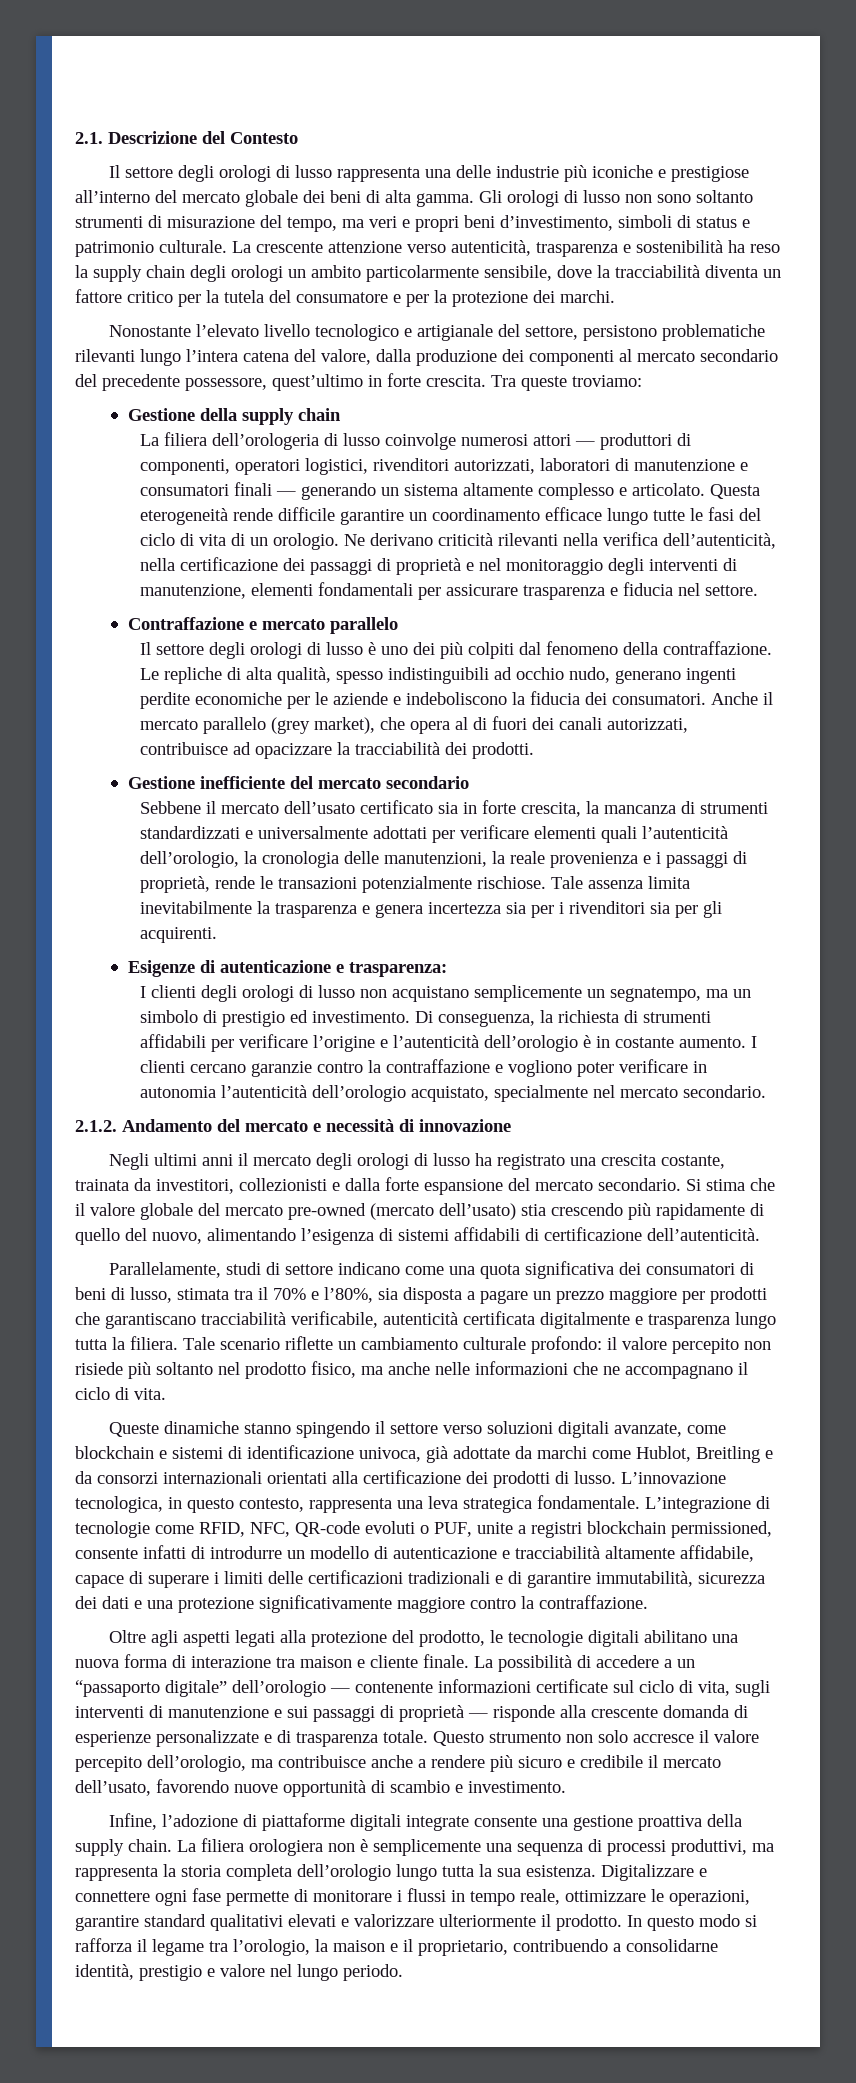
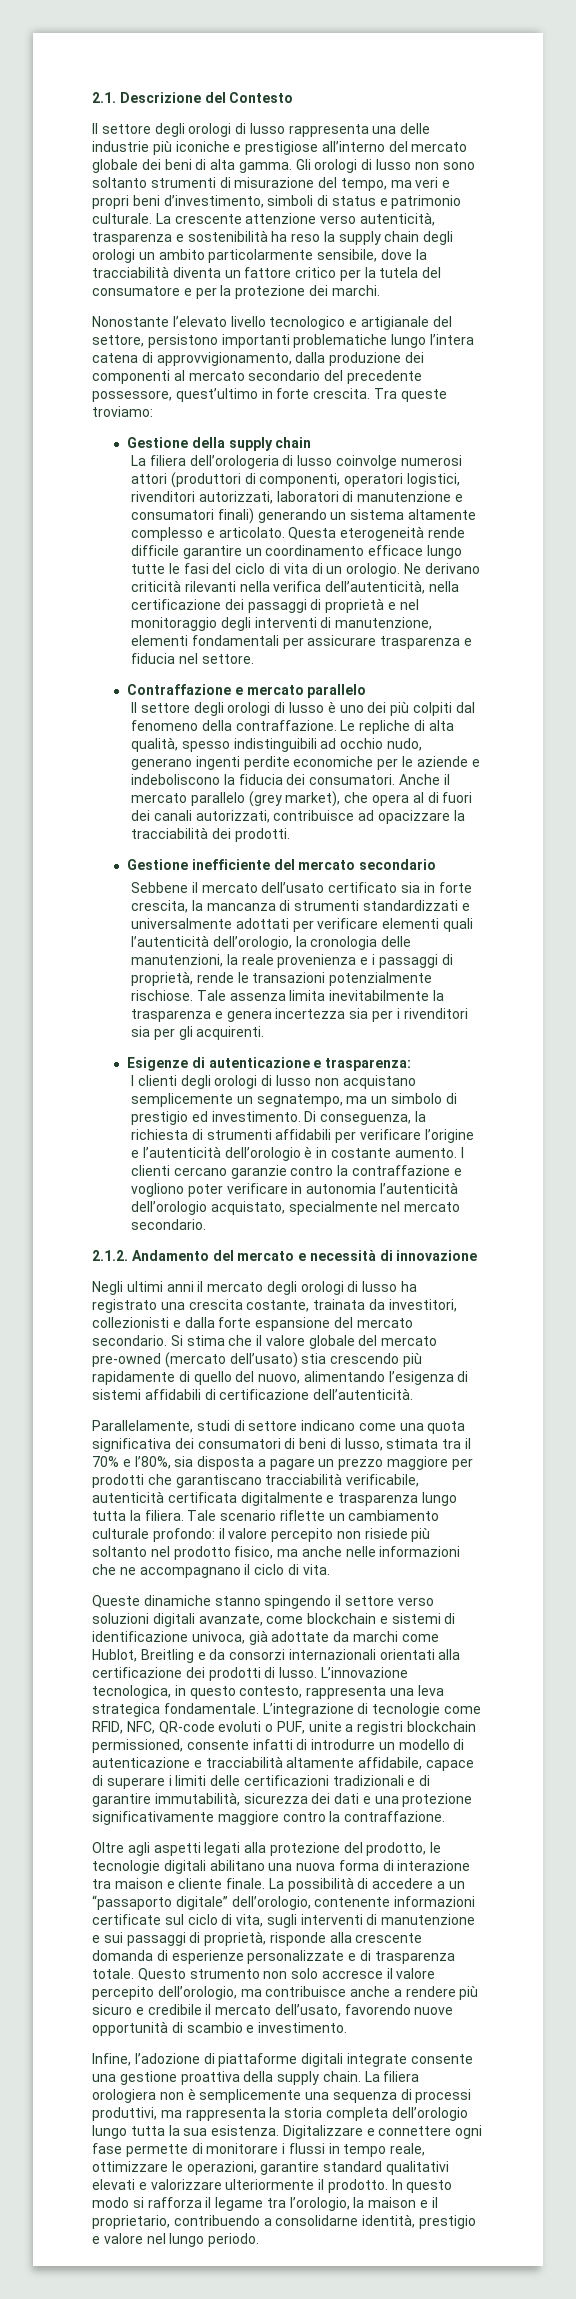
[661,324,765,341] [75,349,135,362] problematiche rilevanti -> [221,334,388,348] importanti problematiche
[294,349,371,365] del valore, -> [141,352,292,366] di approvvigionamento,
[575,433,673,450] — produttori -> [170,472,241,488] (produttori
[234,482,297,496] finali — -> [217,508,254,524] finali)
[232,1680,350,1697] dell’orologio — -> [231,1896,311,1910] dell’orologio,
[399,1705,488,1722] proprietà — -> [204,1931,267,1946] proprietà,

